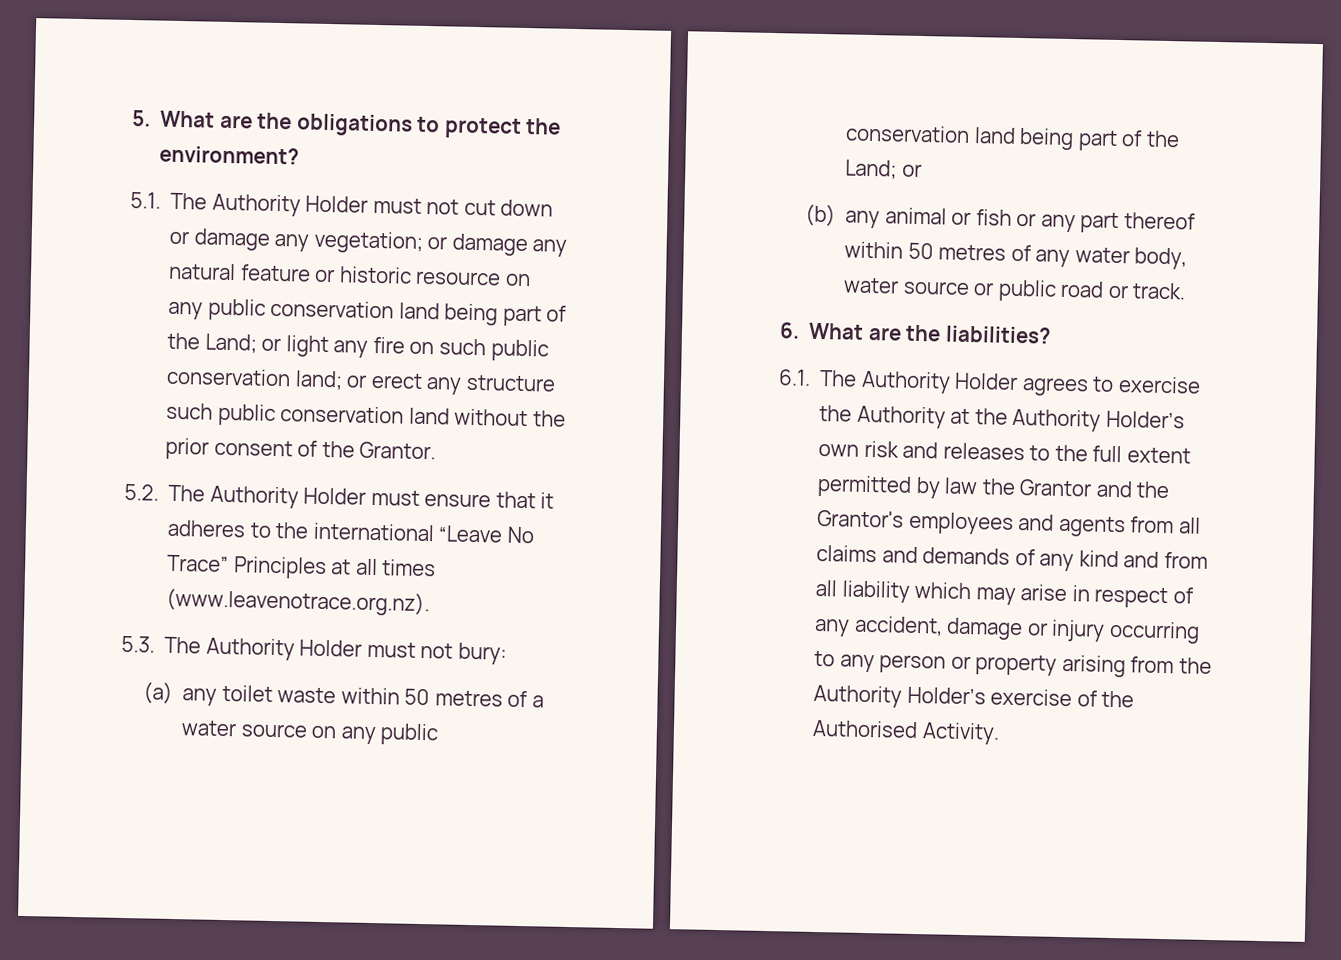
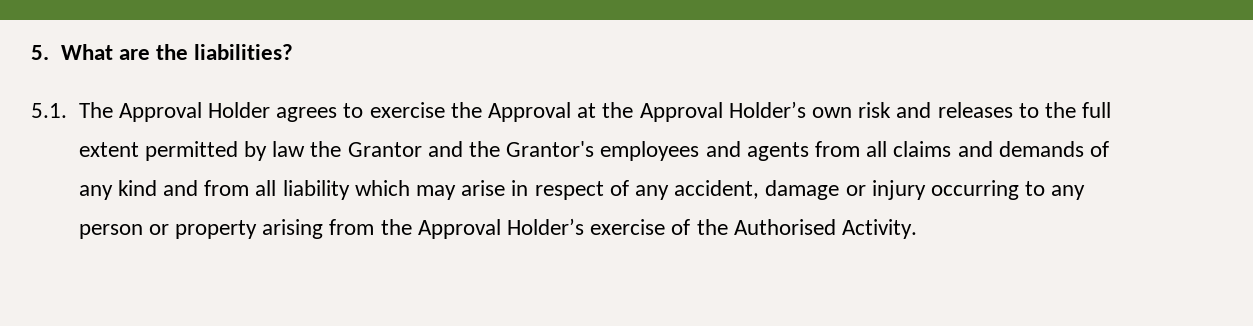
[295,113,562,139] [159,145,300,165] [130,192,554,217] [169,228,568,257] [168,262,531,287] [168,298,568,327] [167,332,549,362] [166,367,556,395] [166,402,566,427] [165,437,437,460] [124,483,555,509] [167,519,535,544] [167,554,437,580] [166,587,431,617] [121,635,507,665] [142,681,544,708] [181,720,440,746] [845,124,1180,151] [845,159,922,180] [804,203,1196,234] [844,241,1188,270] [843,277,1187,302] [779,322,942,342] obligations to protect the environment? // 5.1. The Authority Holder must not cut down or damage any vegetation; or damage any natural feature or historic resource on any public conservation land being part of the Land; or light any fire on such public conservation land; or erect any structure such public conservation land without the prior consent of the Grantor. // 5.2. The Authority Holder must ensure that it adheres to the international “Leave No Trace” Principles at all times (www.leavenotrace.org.nz). // 5.3. The Authority Holder must not bury: // (a) any toilet waste within 50 metres of a water source on any public conservation land being part of the Land; or // (b) any animal or fish or any part thereof within 50 metres of any water body, water source or public road or track. // 6. What are the -> (188, 52) none
[778,369,951,394] 6.1. The Authority -> [31,102,202,122] 5.1. The Approval
[856,405,946,429] Authority -> [487,102,571,122] Approval
[1012,408,1102,432] Authority -> [639,102,723,122] Approval
[813,684,903,708] Authority -> [417,219,501,239] Approval

